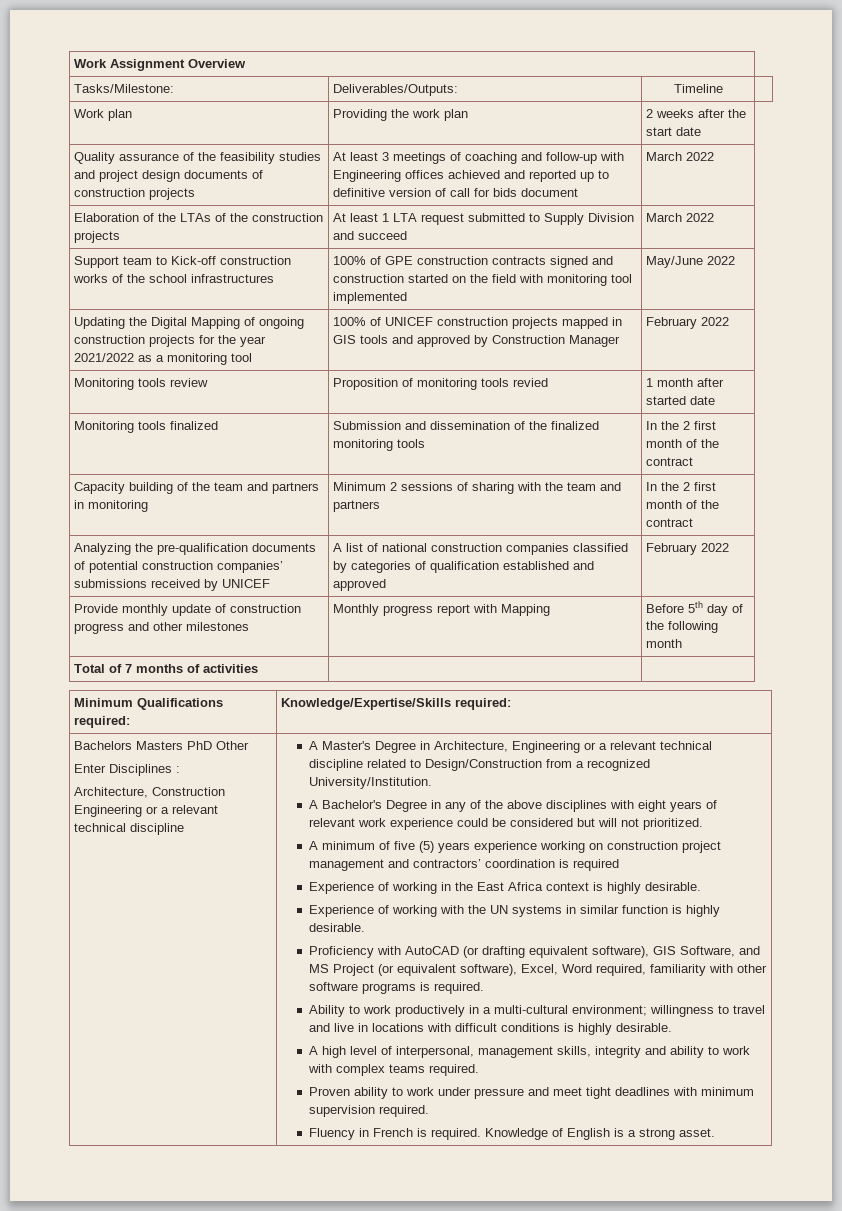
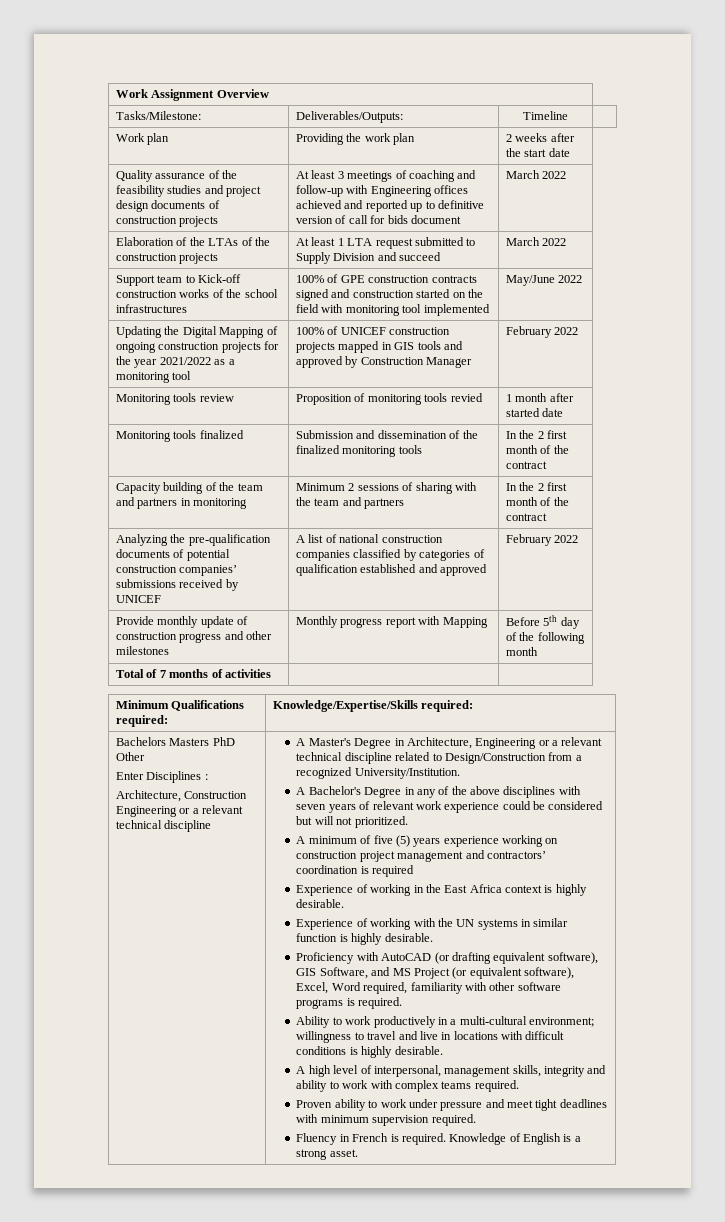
[637,800,666,812] eight -> [296,804,327,810] seven

